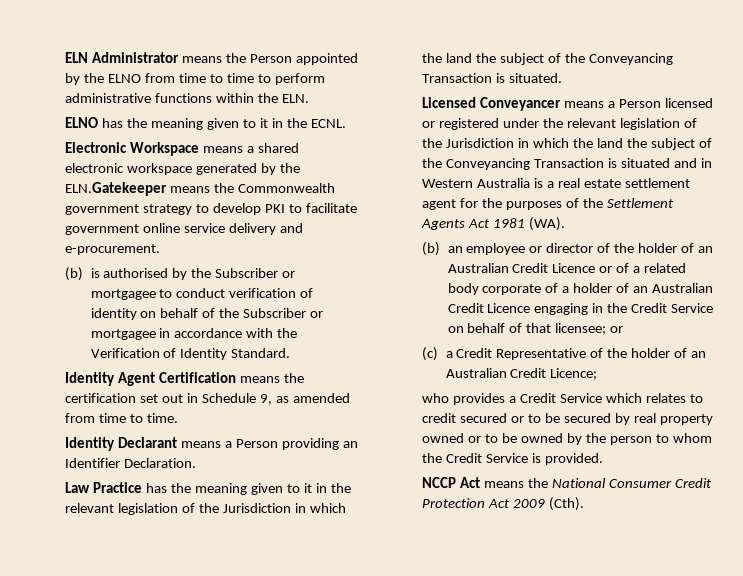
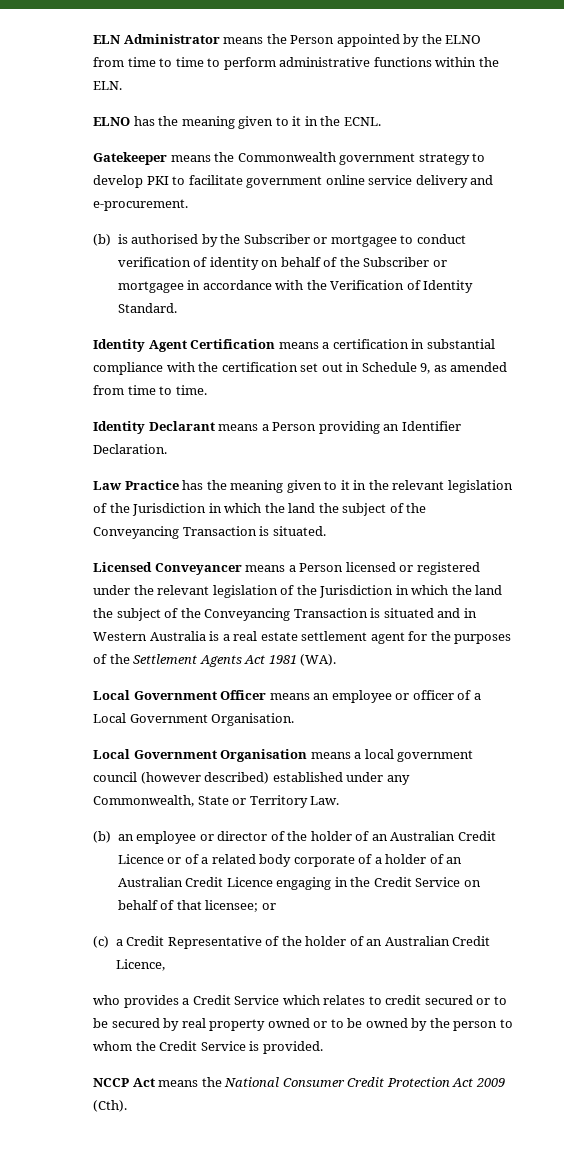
[65,142,299,156] [65,163,300,175] [65,182,168,196] Electronic Workspace means a shared electronic workspace generated by the ELN.Gatekeeper -> [93,152,168,165] Gatekeeper
(281, 379) none -> [322,339,495,349] [93,362,195,375] a certification in substantial compliance with
(566, 224) none -> [93,690,481,703] [93,713,295,726] [93,749,474,762] [93,772,410,785] [93,795,340,808] // Local Government Officer means an employee or officer of a Local Government Organisation. // Local Government Organisation means a local government council (however described) established under any Commonwealth, State or Territory Law.
[550,368,598,380] Licence; -> [115,959,165,971] Licence,

